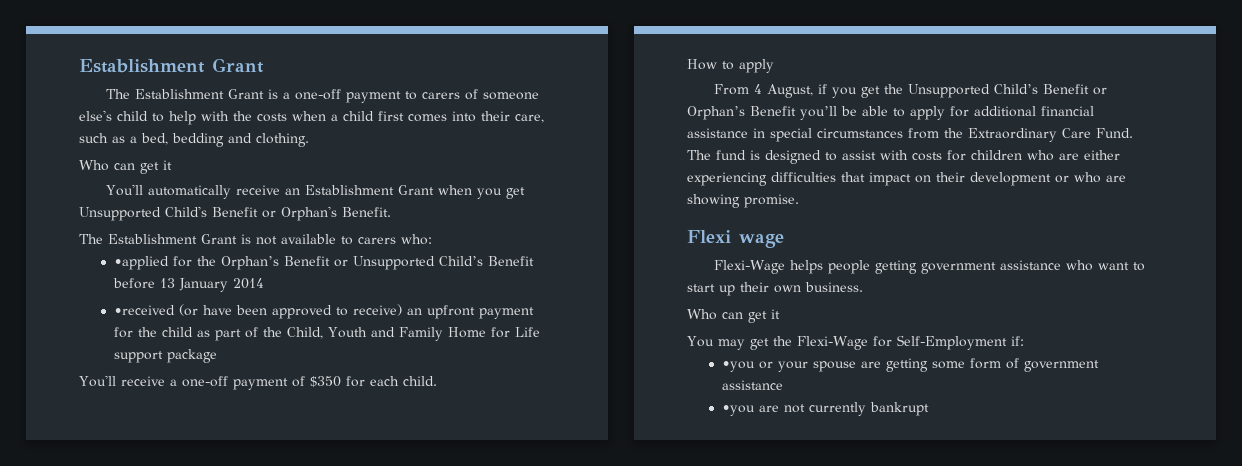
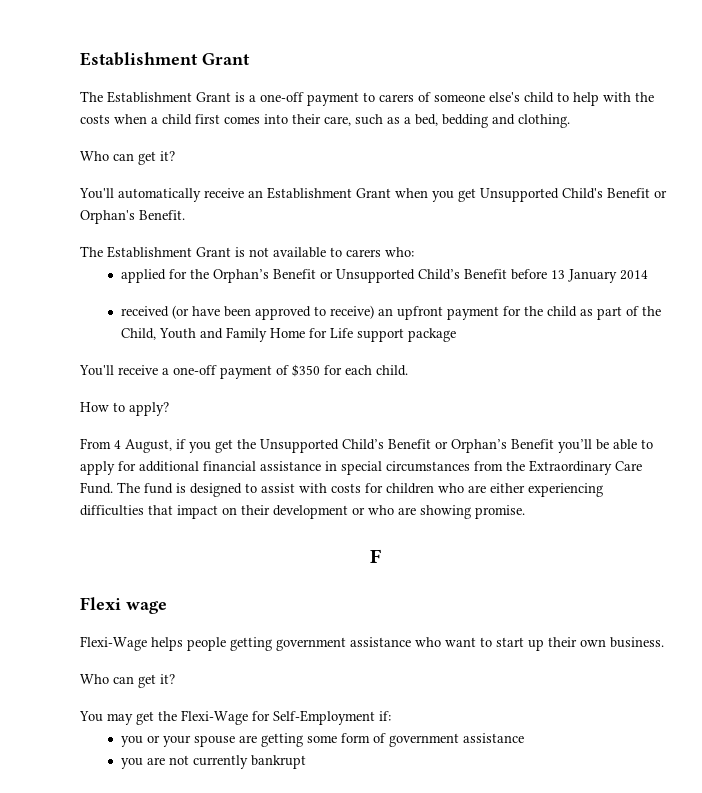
[163,160,172,170] it -> [160,151,175,161] it?
[113,256,169,270] •applied -> [121,269,167,283] applied
[113,305,175,315] •received -> [121,306,170,317] received
[739,59,774,73] apply -> [129,402,169,416] apply?
(799, 201) none -> [369,549,381,563] // F
[771,309,780,319] it -> [160,674,175,684] it?
[721,361,755,372] •you -> [121,736,144,747] you
[721,405,755,416] •you -> [121,758,144,769] you

